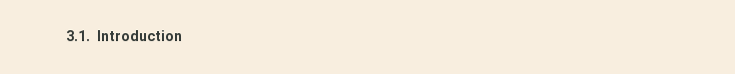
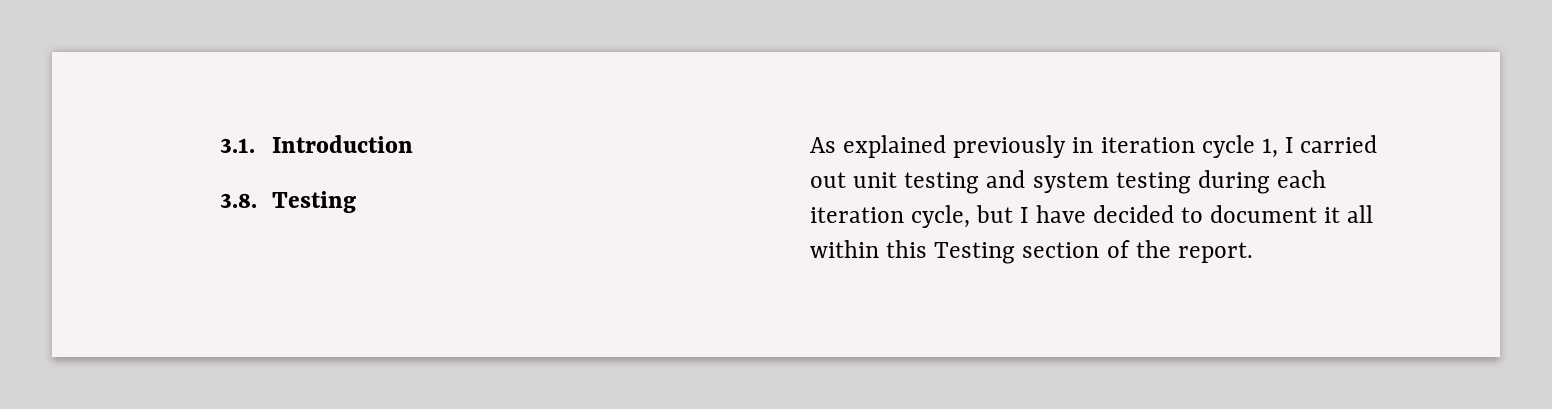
(184, 36) none -> [219,191,356,213] [810,135,1378,158] [810,170,1327,194] [810,205,1374,228] [810,240,1253,264] // 3.8. Testing // As explained previously in iteration cycle 1, I carried out unit testing and system testing during each iteration cycle, but I have decided to document it all within this Testing section of the report.

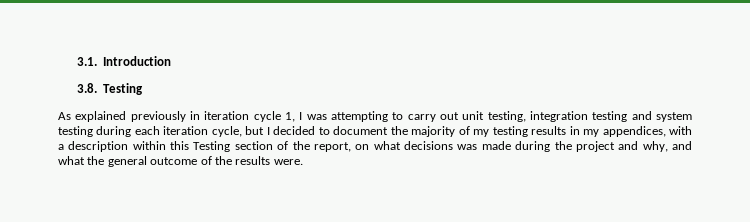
[1300,135,1378,153] [810,172,898,188] carried out unit -> [306,111,588,122] was attempting to carry out unit testing, integration
[1035,205,1086,223] have -> (270, 131) none
[1324,205,1374,223] it all -> [390,126,693,137] [58,141,129,152] the majority of my testing results in my appendices, with a description
[1177,242,1253,263] report. -> [313,141,692,152] [58,156,303,167] report, on what decisions was made during the project and why, and what the general outcome of the results were.

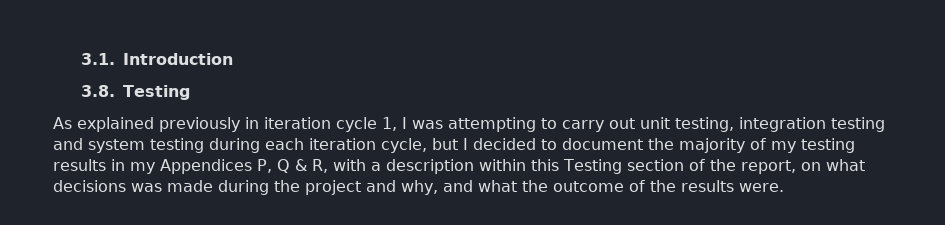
[602,126,666,137] appendices, -> [160,159,328,174] Appendices P, Q & R,
[107,156,147,167] general -> (548, 186) none

